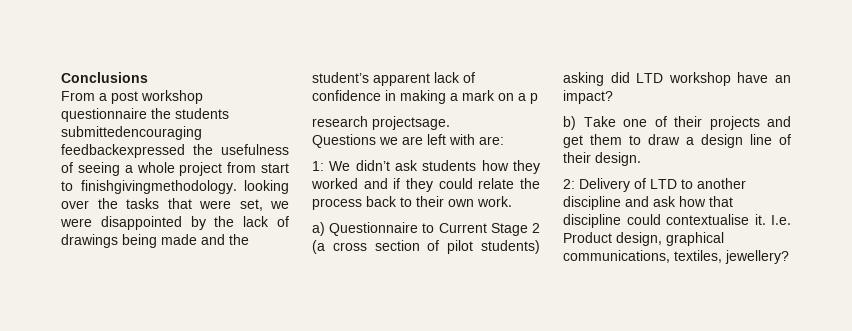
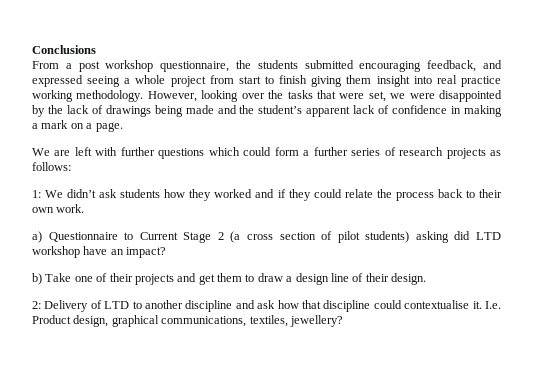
[61,108,147,122] questionnaire -> [160,61,230,72] questionnaire,
[61,126,202,140] [61,144,289,158] [61,162,73,173] submittedencouraging feedbackexpressed the usefulness of -> [304,60,503,72] [32,75,83,87] submitted encouraging feedback, and expressed
[80,180,237,194] finishgivingmethodology. -> [279,75,502,87] [32,90,197,102] finish giving them insight into real practice working methodology. However,
[530,93,538,104] [312,116,450,130] [312,134,504,148] p // research projectsage. // Questions we are left with are: -> [95,122,123,132] [32,147,501,159] [32,162,71,171] page. // We are left with further questions which could form a further series of research projects as follows:

